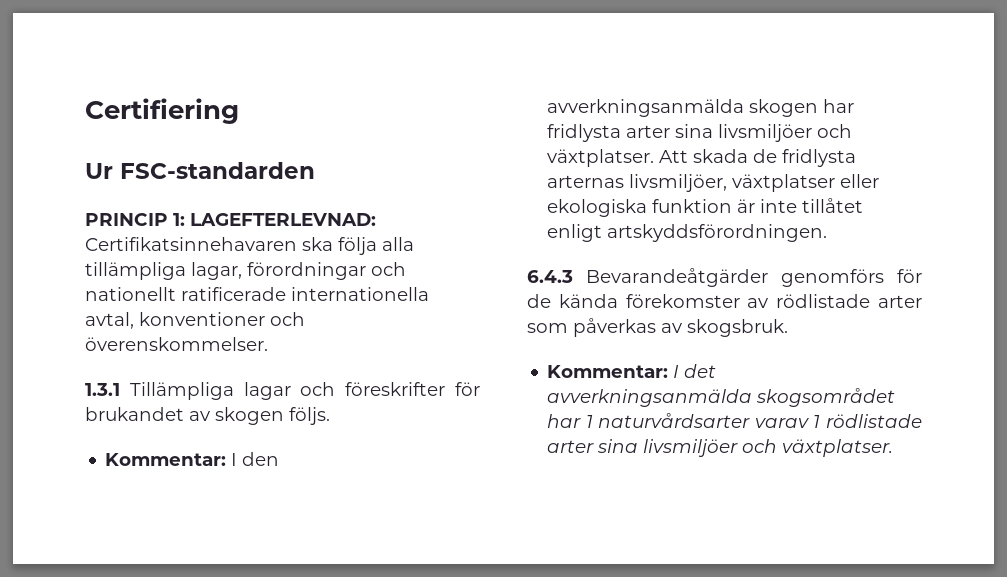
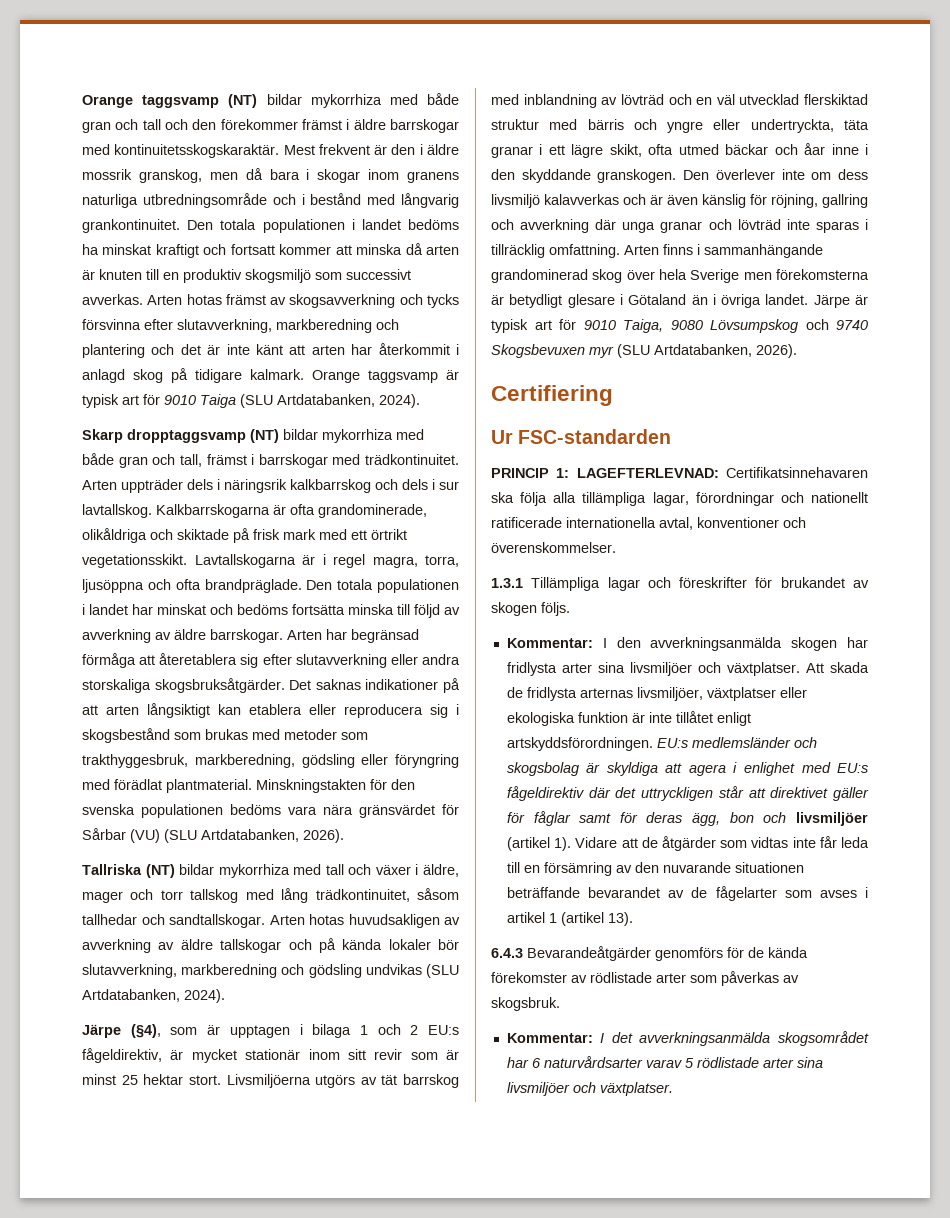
(85, 111) none -> [82,93,459,108] [82,119,459,133] [82,144,459,158] [82,168,459,183] [82,193,459,208] [82,219,460,233] [82,243,460,258] [82,269,411,283] [82,294,459,308] [82,319,399,333] [82,343,459,358] [82,368,459,383] [82,394,420,408] [82,429,424,443] [82,453,459,468] [82,479,459,493] [82,504,427,518] [82,528,407,543] [82,554,459,568] [82,579,459,593] [82,604,460,618] [82,629,419,643] [82,653,460,668] [82,678,460,693] [82,703,459,718] [82,728,368,743] [82,754,459,768] [82,779,415,793] [82,804,459,818] [82,828,344,843] [82,864,459,878] [82,888,459,903] [82,914,460,928] [82,938,459,953] [82,964,459,978] [82,989,225,1003] [82,1024,459,1038] [82,1048,459,1063] [82,1074,459,1088] [491,94,868,108] [491,119,869,133] [491,143,868,158] [491,169,868,183] [491,194,868,208] [491,219,868,233] [491,244,823,258] [491,269,869,283] [491,294,868,308] [491,319,868,333] [491,344,797,358] Orange taggsvamp (NT) bildar mykorrhiza med både gran och tall och den förekommer främst i äldre barrskogar med kontinuitetsskogskaraktär. Mest frekvent är den i äldre mossrik granskog, men då bara i skogar inom granens naturliga utbredningsområde och i bestånd med långvarig grankontinuitet. Den totala populationen i landet bedöms ha minskat kraftigt och fortsatt kommer att minska då arten är knuten till en produktiv skogsmiljö som successivt avverkas. Arten hotas främst av skogsavverkning och tycks försvinna efter slutavverkning, markberedning och plantering och det är inte känt att arten har återkommit i anlagd skog på tidigare kalmark. Orange taggsvamp är typisk art för 9010 Taiga (SLU Artdatabanken, 2024). // Skarp dropptaggsvamp (NT) bildar mykorrhiza med både gran och tall, främst i barrskogar med trädkontinuitet. Arten uppträder dels i näringsrik kalkbarrskog och dels i sur lavtallskog. Kalkbarrskogarna är ofta grandominerade, olikåldriga och skiktade på frisk mark med ett örtrikt vegetationsskikt. Lavtallskogarna är i regel magra, torra, ljusöppna och ofta brandpräglade. Den totala populationen i landet har minskat och bedöms fortsätta minska till följd av avverkning av äldre barrskogar. Arten har begränsad förmåga att återetablera sig efter slutavverkning eller andra storskaliga skogsbruksåtgärder. Det saknas indikationer på att arten långsiktigt kan etablera eller reproducera sig i skogsbestånd som brukas med metoder som trakthyggesbruk, markberedning, gödsling eller föryngring med förädlat plantmaterial. Minskningstakten för den svenska populationen bedöms vara nära gränsvärdet för Sårbar (VU) (SLU Artdatabanken, 2026). // Tallriska (NT) bildar mykorrhiza med tall och växer i äldre, mager och torr tallskog med lång trädkontinuitet, såsom tallhedar och sandtallskogar. Arten hotas huvudsakligen av avverkning av äldre tallskogar och på kända lokaler bör slutavverkning, markberedning och gödsling undvikas (SLU Artdatabanken, 2024). // Järpe (§4), som är upptagen i bilaga 1 och 2 EU:s fågeldirektiv, är mycket stationär inom sitt revir som är minst 25 hektar stort. Livsmiljöerna utgörs av tät barrskog med inblandning av lövträd och en väl utvecklad flerskiktad struktur med bärris och yngre eller undertryckta, täta granar i ett lägre skikt, ofta utmed bäckar och åar inne i den skyddande granskogen. Den överlever inte om dess livsmiljö kalavverkas och är även känslig för röjning, gallring och avverkning där unga granar och lövträd inte sparas i tillräcklig omfattning. Arten finns i sammanhängande grandominerad skog över hela Sverige men förekomsterna är betydligt glesare i Götaland än i övriga landet. Järpe är typisk art för 9010 Taiga, 9080 Lövsumpskog och 9740 Skogsbevuxen myr (SLU Artdatabanken, 2026). //
(828, 233) none -> [656,737,817,748] [506,762,868,776] [506,786,869,801] [506,811,868,826] [506,836,869,851] [506,862,804,876] [506,886,868,901] [506,912,633,926] EU:s medlemsländer och skogsbolag är skyldiga att agera i enlighet med EU:s fågeldirektiv där det uttryckligen står att direktivet gäller för fåglar samt för deras ägg, bon och livsmiljöer (artikel 1). Vidare att de åtgärder som vidtas inte får leda till en försämring av den nuvarande situationen beträffande bevarandet av de fågelarter som avses i artikel 1 (artikel 13).
[585,415,593,428] 1 -> [531,1058,541,1068] 6
[813,415,821,428] 1 -> [684,1058,694,1068] 5

